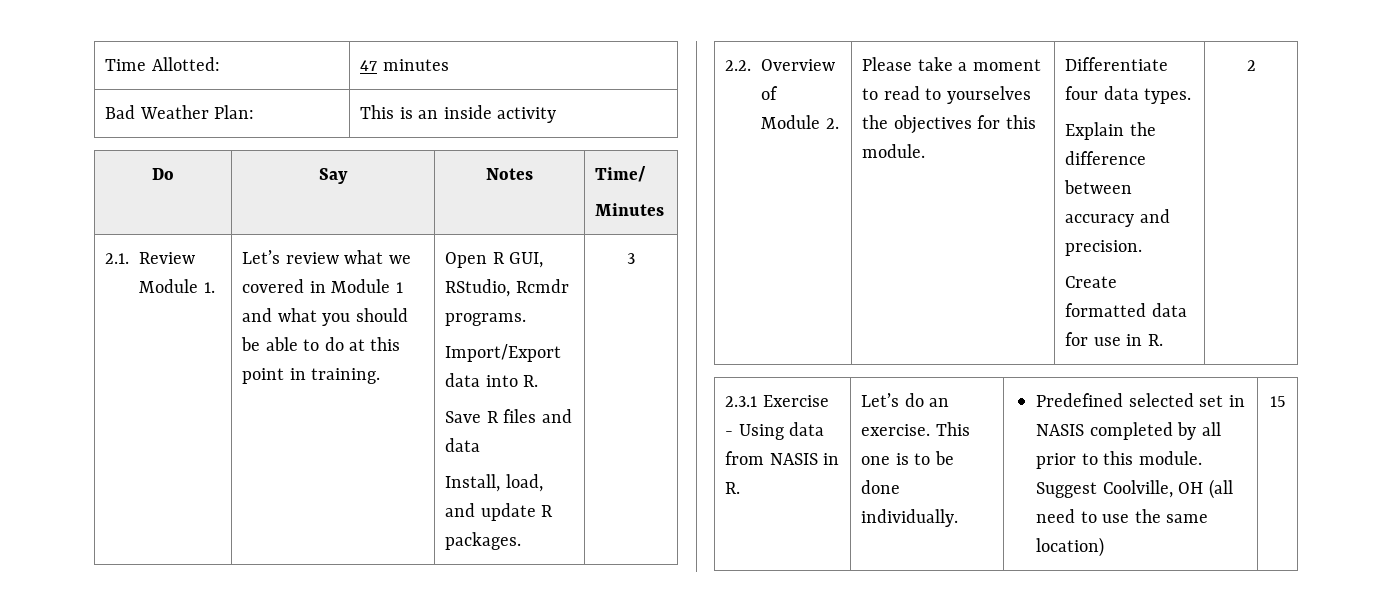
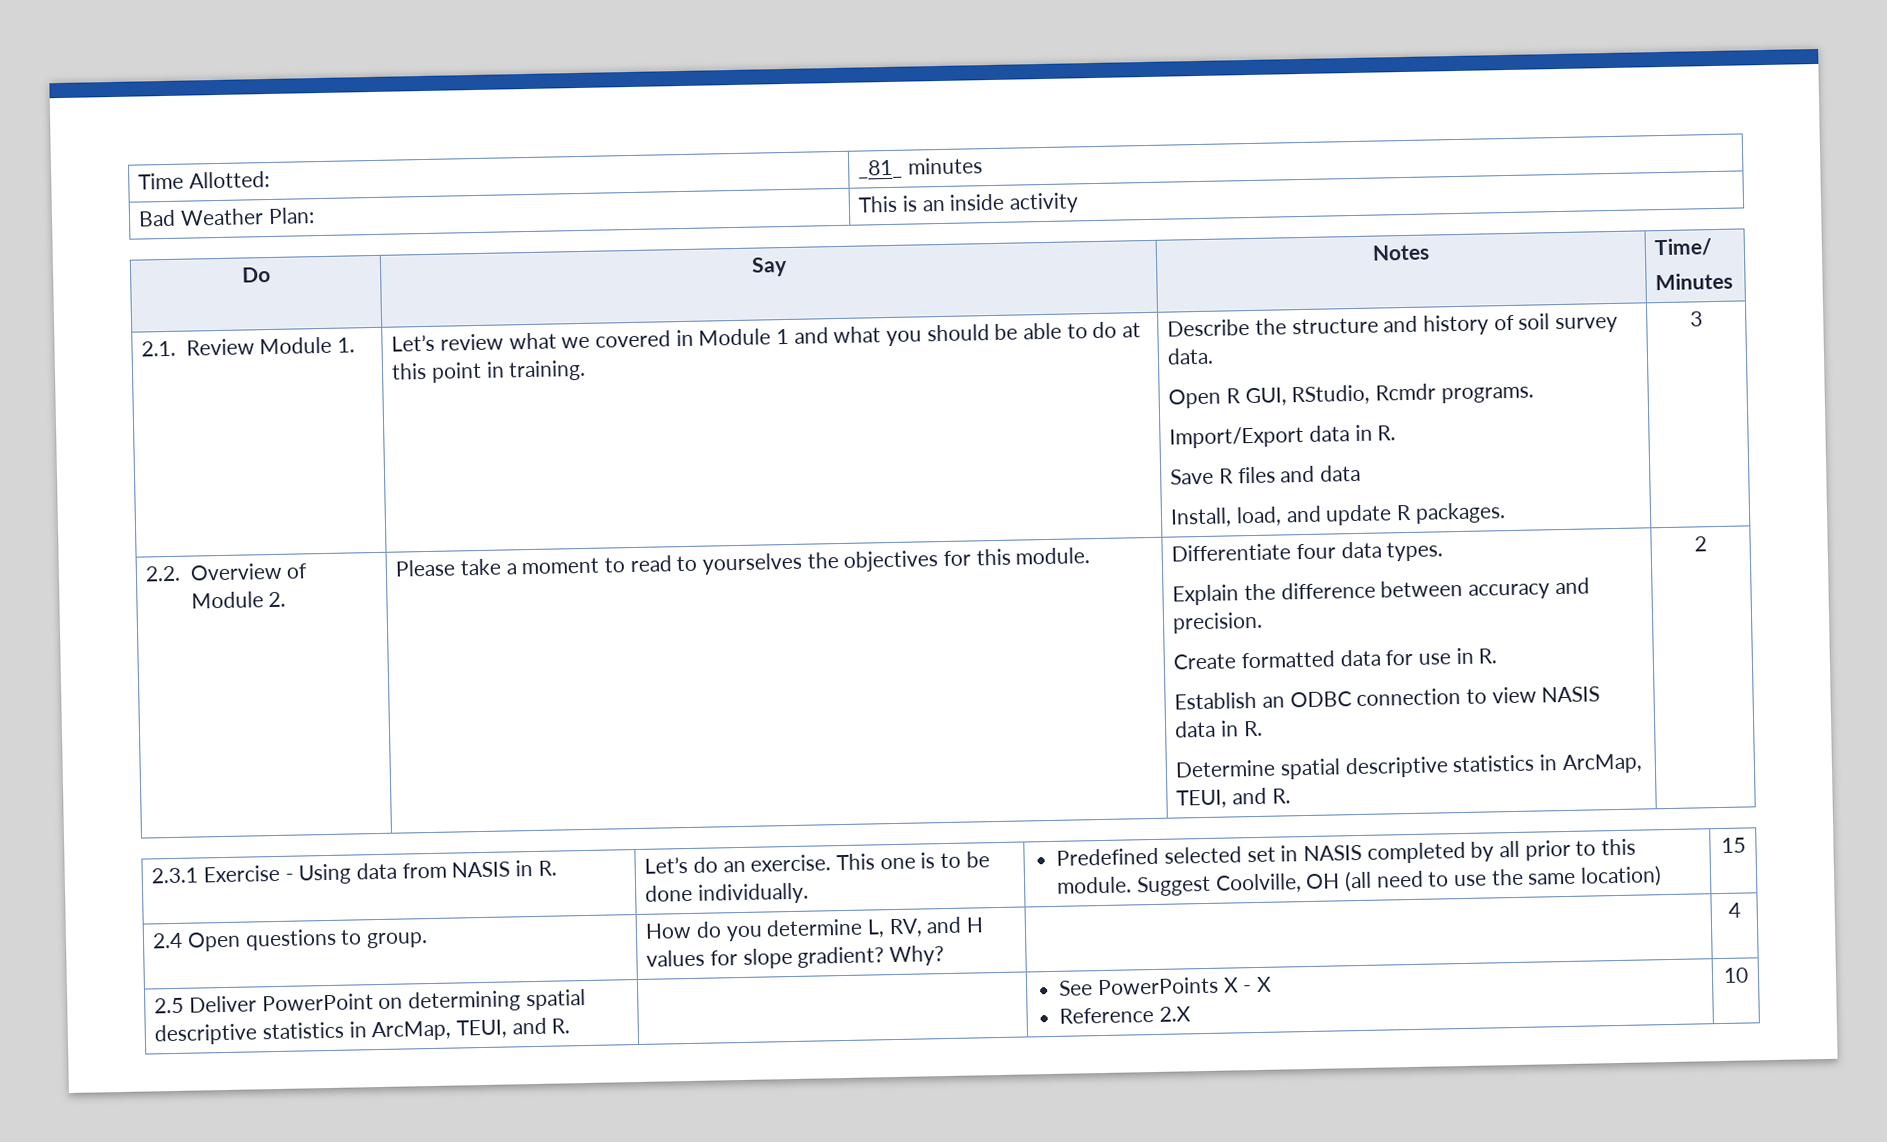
[360,60,378,71] 47 -> [858,159,904,179] _81_
(381, 376) none -> [1167,313,1618,337] [1167,347,1215,365] Describe the structure and history of soil survey data. //
[485,375,518,387] into -> [1354,424,1373,442] in
(1163, 340) none -> [1174,686,1601,710] [1174,720,1263,738] [1175,753,1643,780] [1176,787,1291,809] // Establish an ODBC connection to view NASIS data in R. // Determine spatial descriptive statistics in ArcMap, TEUI, and R.
(1286, 401) none -> [152,928,428,952] [645,916,984,942] [646,945,944,969] [1727,902,1741,918] [154,989,586,1014] [154,1017,571,1046] [1058,976,1273,996] [1059,1006,1192,1024] [1722,967,1749,983] // 2.4 Open questions to group. | How do you determine L, RV, and H values for slope gradient? Why? | | 4 // 2.5 Deliver PowerPoint on determining spatial descriptive statistics in ArcMap, TEUI, and R. | | See PowerPoints X - X // Reference 2.X | 10

